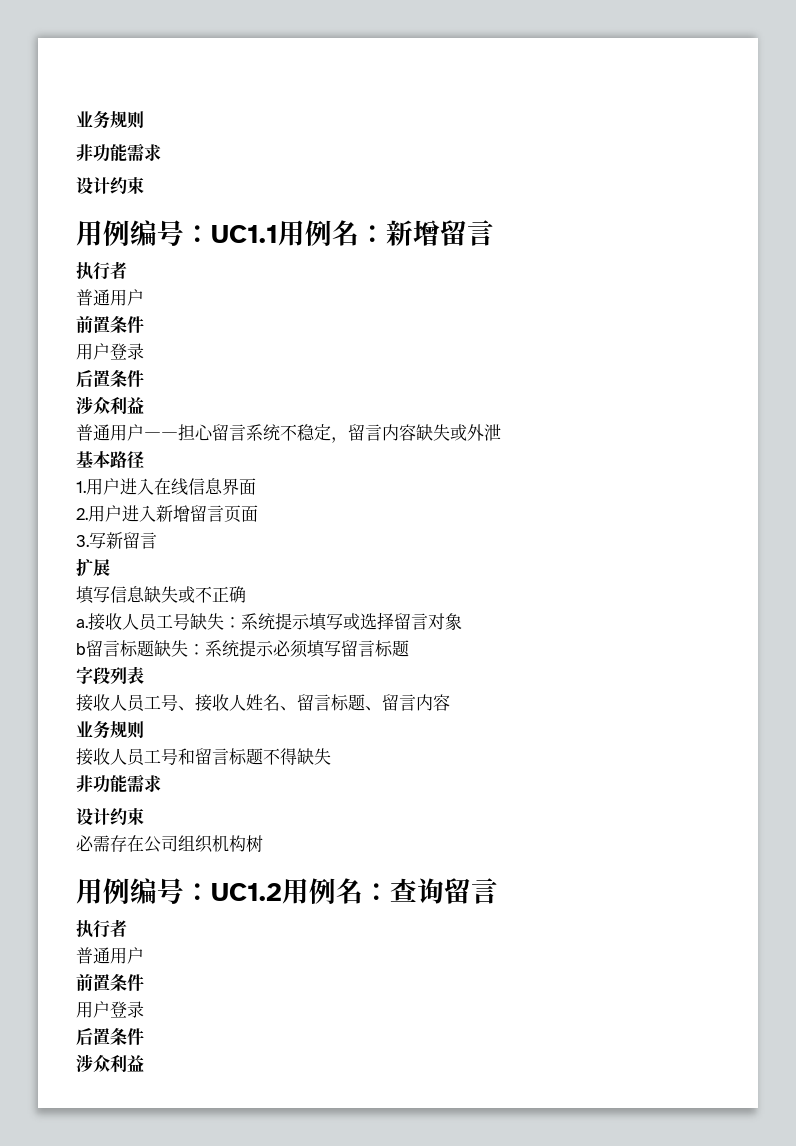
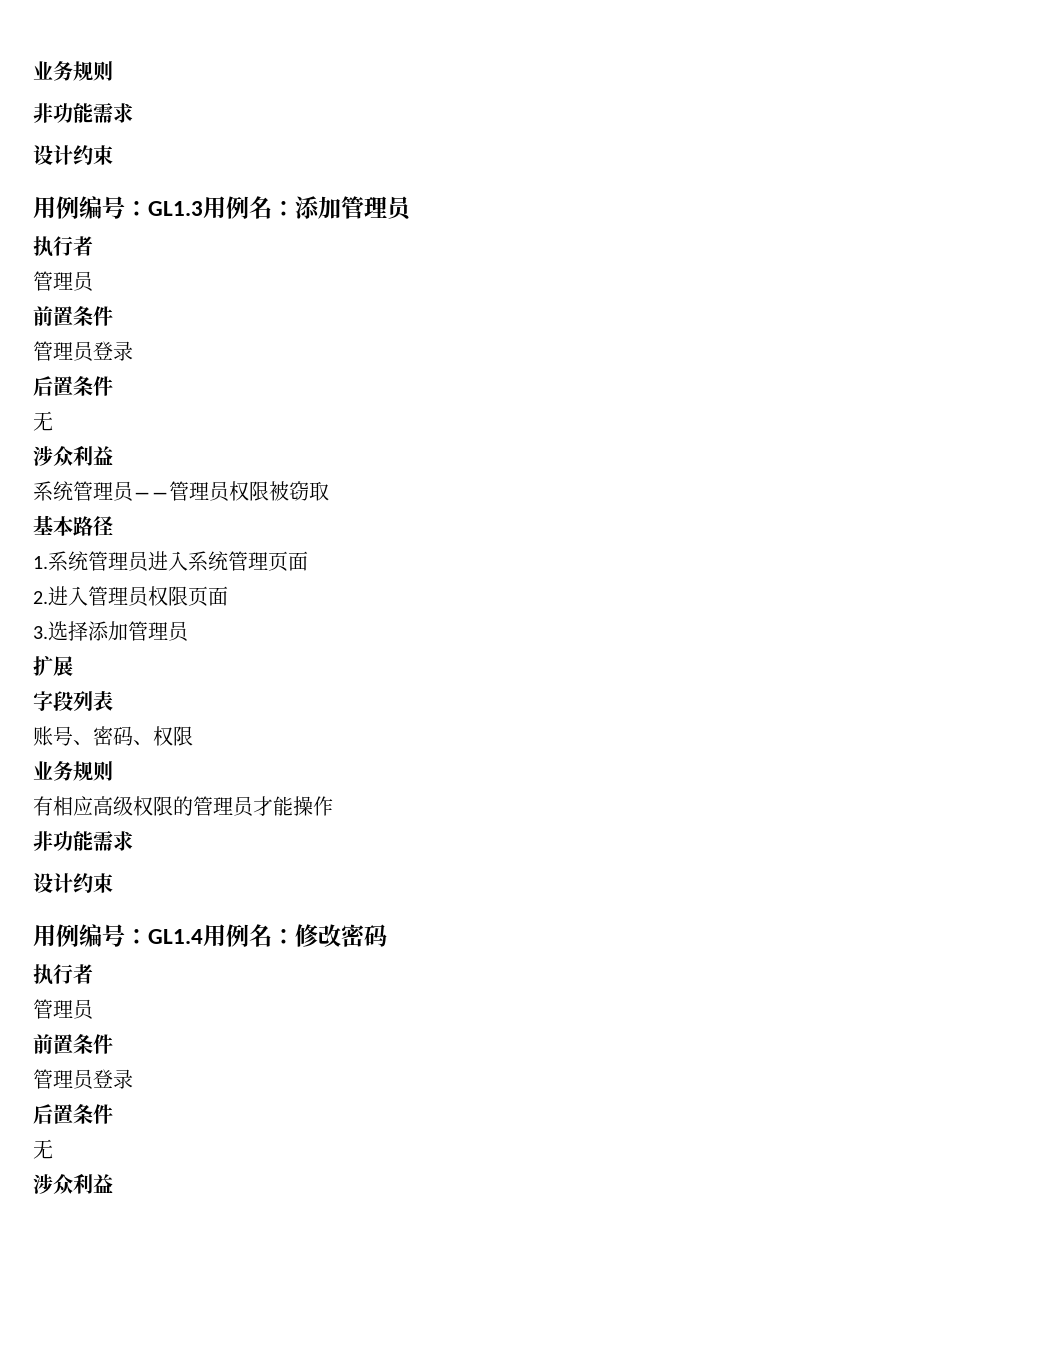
[211,220,494,246] [76,261,127,280] [76,289,144,306] [76,316,144,333] [76,343,144,360] [76,370,144,388] UC1.1用例名：新增留言 // 执行者 // 普通用户 // 前置条件 // 用户登录 // 后置条件 -> [148,196,413,221] [33,236,93,257] [33,271,95,292] [33,306,113,326] [33,341,133,362] [33,376,113,396] [33,411,53,431] GL1.3用例名：添加管理员 // 执行者 // 管理员 // 前置条件 // 管理员登录 // 后置条件 // 无
[76,424,501,443] [76,451,144,468] [76,478,256,496] [76,505,258,523] [76,532,157,549] [76,558,110,576] [76,586,246,604] [76,612,462,631] [76,640,409,658] [76,666,144,685] [76,694,450,712] [76,720,144,739] [76,748,331,766] [76,774,161,792] [76,808,144,825] [76,835,263,853] [76,878,498,904] [76,919,127,938] [76,947,144,964] [76,974,144,991] [76,1001,144,1018] [76,1028,144,1046] 普通用户――担心留言系统不稳定，留言内容缺失或外泄 // 基本路径 // 1.用户进入在线信息界面 // 2.用户进入新增留言页面 // 3.写新留言 // 扩展 // 填写信息缺失或不正确 // a.接收人员工号缺失：系统提示填写或选择留言对象 // b留言标题缺失：系统提示必须填写留言标题 // 字段列表 // 接收人员工号、接收人姓名、留言标题、留言内容 // 业务规则 // 接收人员工号和留言标题不得缺失 // 非功能需求 // 设计约束 // 必需存在公司组织机构树 // 用例编号：UC1.2用例名：查询留言 // 执行者 // 普通用户 // 前置条件 // 用户登录 // 后置条件 -> [33,481,329,502] [33,515,113,536] [33,551,308,572] [33,586,228,607] [33,621,190,642] [33,656,73,676] [33,691,113,712] [33,726,193,746] [33,761,113,782] [33,796,333,817] [33,830,133,851] [33,873,113,893] [33,924,387,947] [33,964,93,985] [33,999,95,1020] [33,1034,113,1054] [33,1069,133,1090] [33,1104,113,1124] [33,1139,53,1159] 系统管理员――管理员权限被窃取 // 基本路径 // 1.系统管理员进入系统管理页面 // 2.进入管理员权限页面 // 3.选择添加管理员 // 扩展 // 字段列表 // 账号、密码、权限 // 业务规则 // 有相应高级权限的管理员才能操作 // 非功能需求 // 设计约束 // 用例编号：GL1.4用例名：修改密码 // 执行者 // 管理员 // 前置条件 // 管理员登录 // 后置条件 // 无

